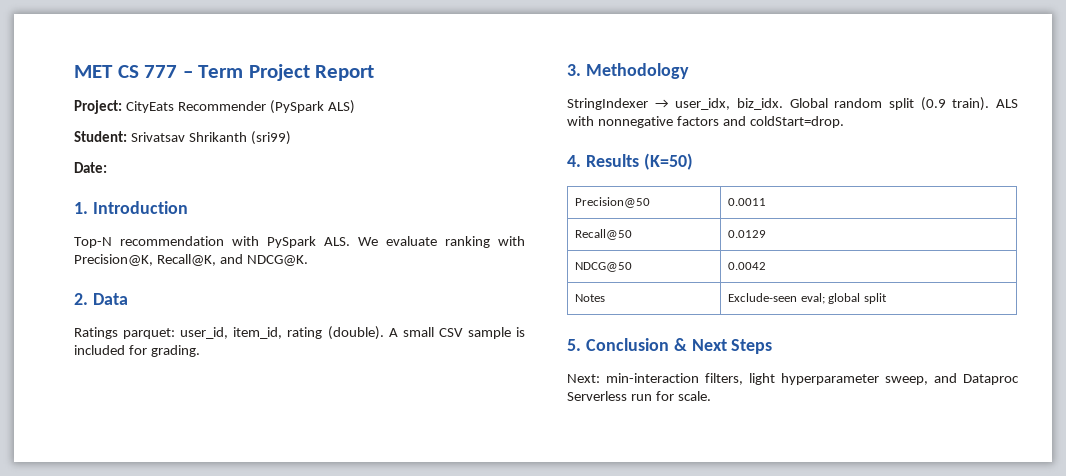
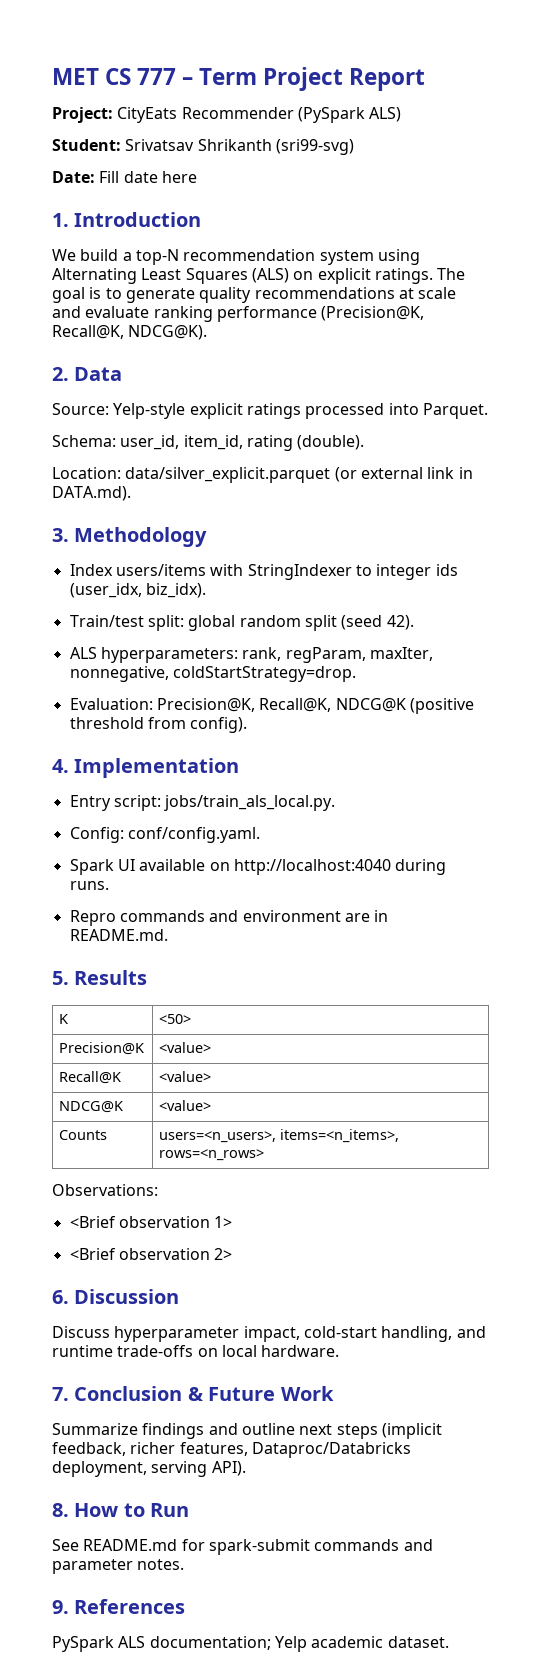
[250,131,291,145] (sri99) -> [275,139,354,155] (sri99-svg)
(107, 167) none -> [99,171,197,183] Fill date here
[74,236,525,248] [74,254,308,266] [74,293,128,305] [74,326,526,340] [74,345,200,357] [567,63,689,79] [567,97,1018,111] [567,116,844,128] [567,153,693,170] [575,197,651,208] [728,198,767,206] [575,229,633,240] [728,230,767,238] [575,262,633,272] [728,262,767,270] [575,294,606,302] [728,293,887,304] [567,338,773,354] [567,373,1019,385] [567,391,711,401] Top-N recommendation with PySpark ALS. We evaluate ranking with Precision@K, Recall@K, and NDCG@K. // 2. Data // Ratings parquet: user_id, item_id, rating (double). A small CSV sample is included for grading. // 3. Methodology // StringIndexer → user_idx, biz_idx. Global random split (0.9 train). ALS with nonnegative factors and coldStart=drop. // 4. Results (K=50) // Precision@50 | 0.0011 // Recall@50 | 0.0129 // NDCG@50 | 0.0042 // Notes | Exclude-seen eval; global split // 5. Conclusion & Next Steps // Next: min-interaction filters, light hyperparameter sweep, and Dataproc Serverless run for scale. -> [52,249,420,265] [52,268,466,284] [52,287,457,303] [52,306,425,322] [52,325,208,340] [52,367,123,381] [52,403,488,419] [52,435,365,451] [52,467,473,483] [52,486,131,501] [52,527,208,547] [69,564,458,580] [69,583,206,598] [69,615,414,631] [69,647,433,663] [69,666,356,682] [69,698,474,714] [69,717,248,733] [52,758,240,778] [69,795,336,811] [69,827,260,843] [69,859,447,875] [69,881,109,890] [69,910,389,926] [69,929,168,941] [52,970,148,985] [59,1014,69,1024] [159,1014,192,1024] [59,1042,145,1055] [159,1042,212,1053] [59,1071,122,1084] [159,1071,212,1082] [59,1101,124,1113] [159,1100,212,1111] [59,1130,108,1140] [159,1129,400,1143] [159,1149,265,1161] [52,1184,158,1196] [69,1216,233,1228] [69,1248,233,1260] [52,1289,180,1304] [52,1326,486,1342] [52,1345,340,1357] [52,1386,334,1401] [52,1423,442,1439] [52,1442,411,1458] [52,1461,246,1477] [52,1503,190,1517] [52,1539,433,1555] [52,1559,185,1574] [52,1599,186,1614] [52,1636,449,1652] We build a top-N recommendation system using Alternating Least Squares (ALS) on explicit ratings. The goal is to generate quality recommendations at scale and evaluate ranking performance (Precision@K, Recall@K, NDCG@K). // 2. Data // Source: Yelp-style explicit ratings processed into Parquet. // Schema: user_id, item_id, rating (double). // Location: data/silver_explicit.parquet (or external link in DATA.md). // 3. Methodology // Index users/items with StringIndexer to integer ids (user_idx, biz_idx). // Train/test split: global random split (seed 42). // ALS hyperparameters: rank, regParam, maxIter, nonnegative, coldStartStrategy=drop. // Evaluation: Precision@K, Recall@K, NDCG@K (positive threshold from config). // 4. Implementation // Entry script: jobs/train_als_local.py. // Config: conf/config.yaml. // Spark UI available on http://localhost:4040 during runs. // Repro commands and environment are in README.md. // 5. Results // K | <50> // Precision@K | <value> // Recall@K | <value> // NDCG@K | <value> // Counts | users=<n_users>, items=<n_items>, rows=<n_rows> // Observations: // <Brief observation 1> // <Brief observation 2> // 6. Discussion // Discuss hyperparameter impact, cold-start handling, and runtime trade-offs on local hardware. // 7. Conclusion & Future Work // Summarize findings and outline next steps (implicit feedback, richer features, Dataproc/Databricks deployment, serving API). // 8. How to Run // See README.md for spark-submit commands and parameter notes. // 9. References // PySpark ALS documentation; Yelp academic dataset.

